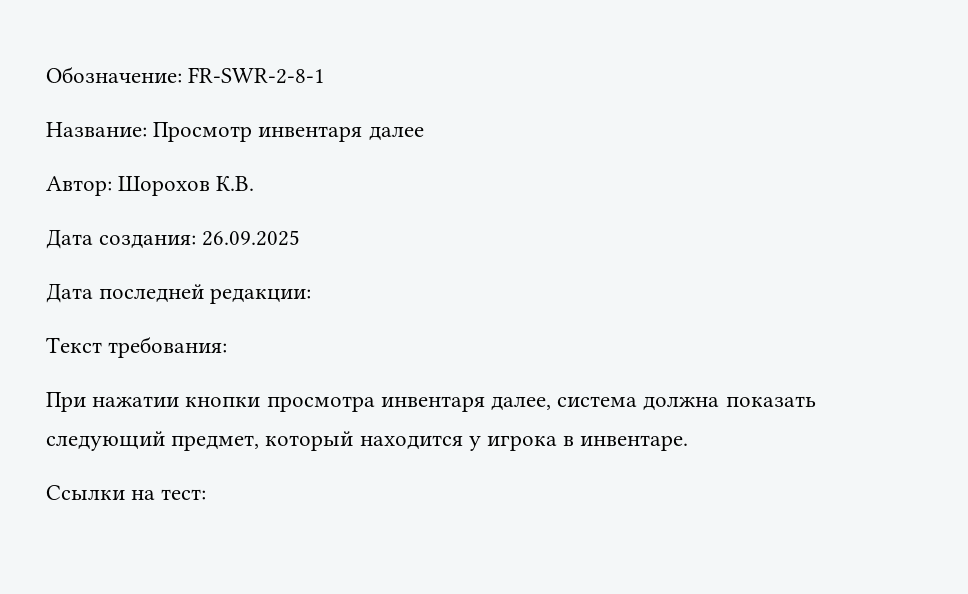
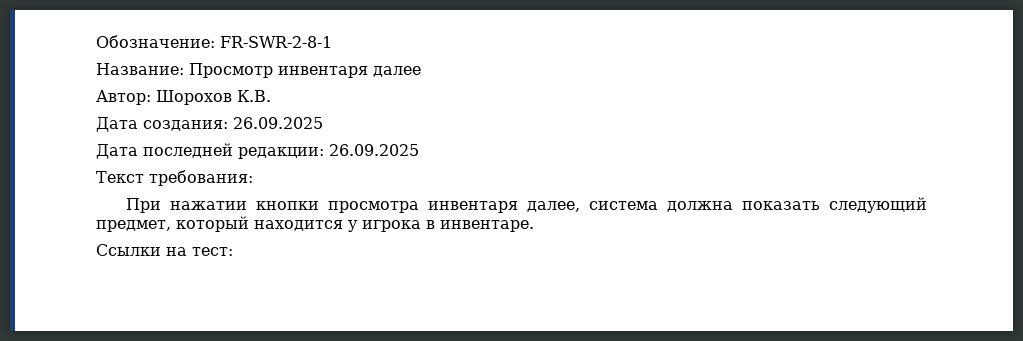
(312, 296) none -> [329,144,419,156] 26.09.2025

